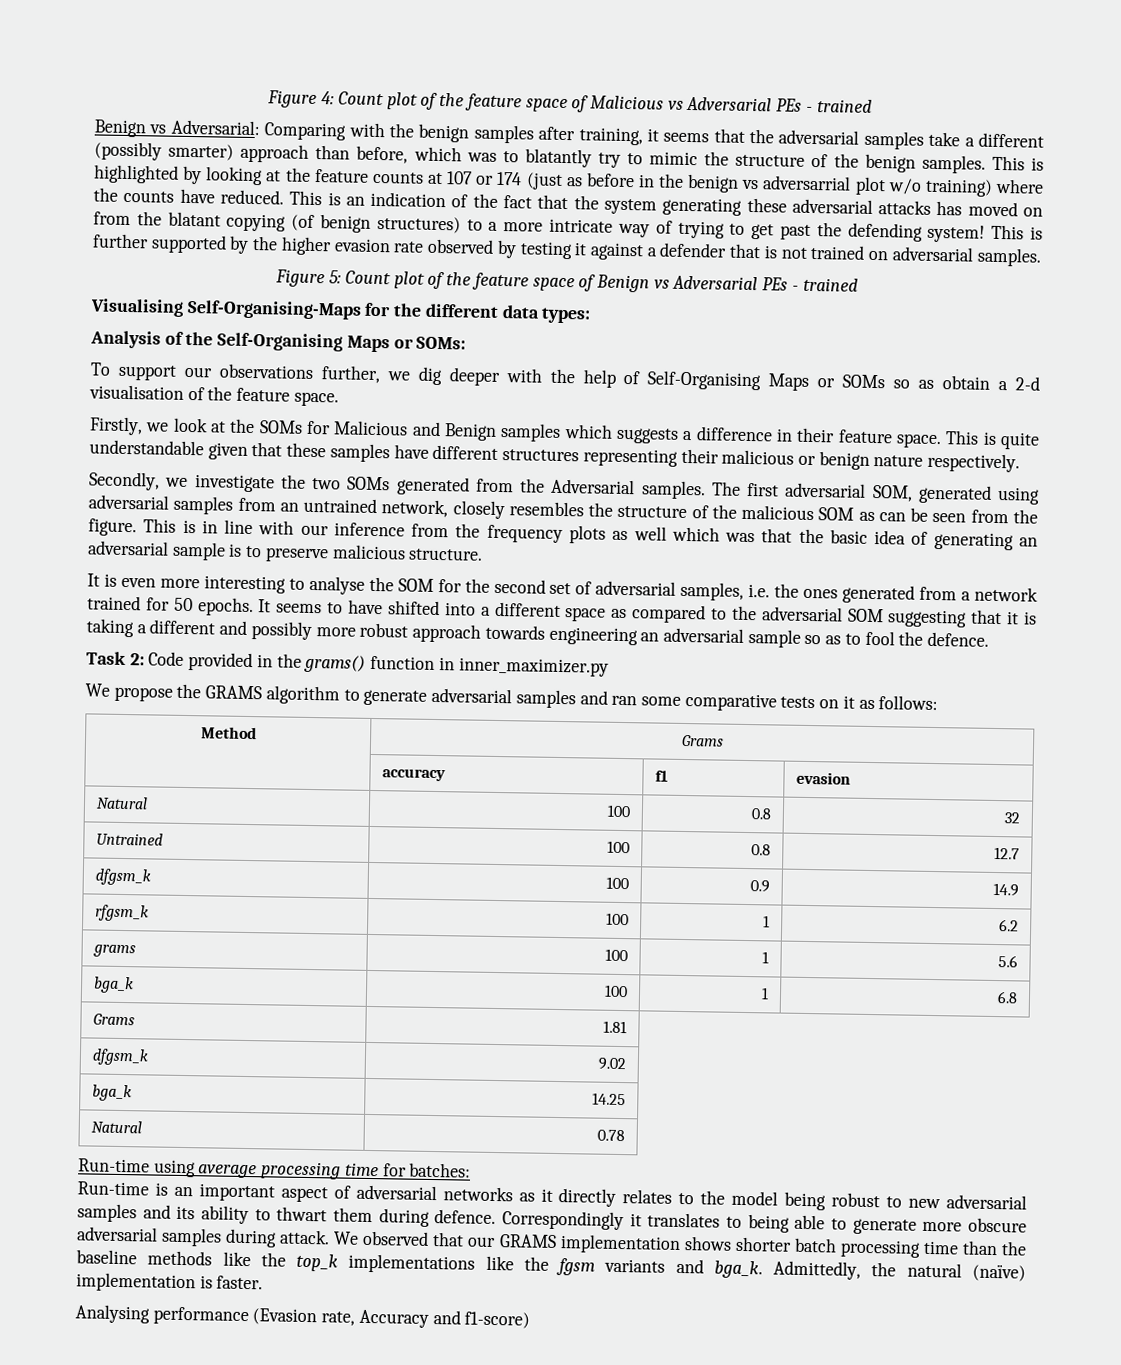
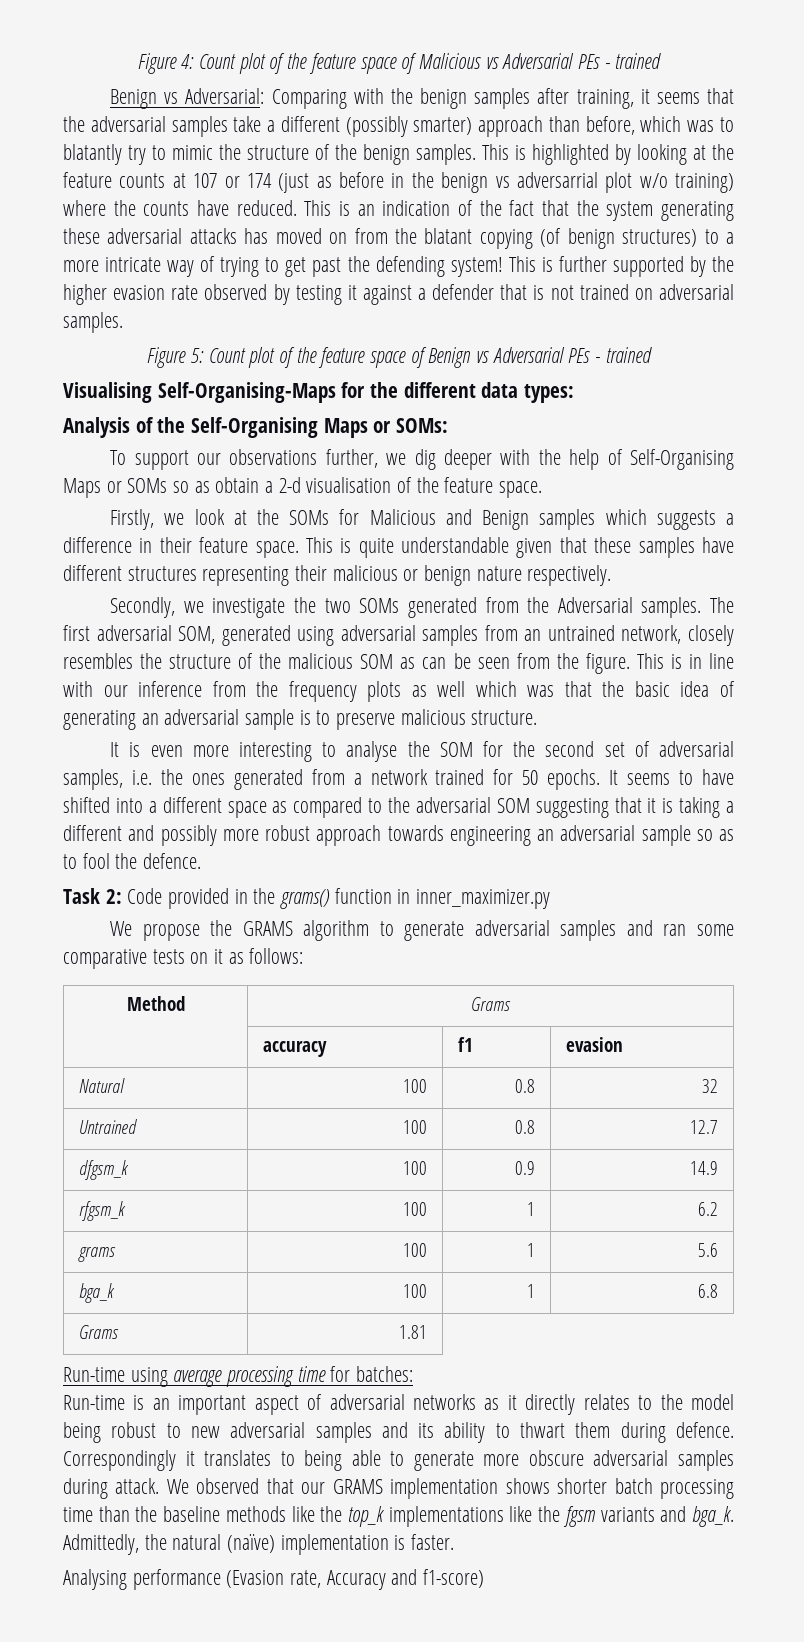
[92,1048,150,1066] [597,1057,626,1071] [92,1084,133,1102] [591,1092,626,1106] [91,1120,143,1134] [596,1129,625,1142] // dfgsm_k | 9.02 // bga_k | 14.25 // Natural | 0.78 -> (428, 1332) none

